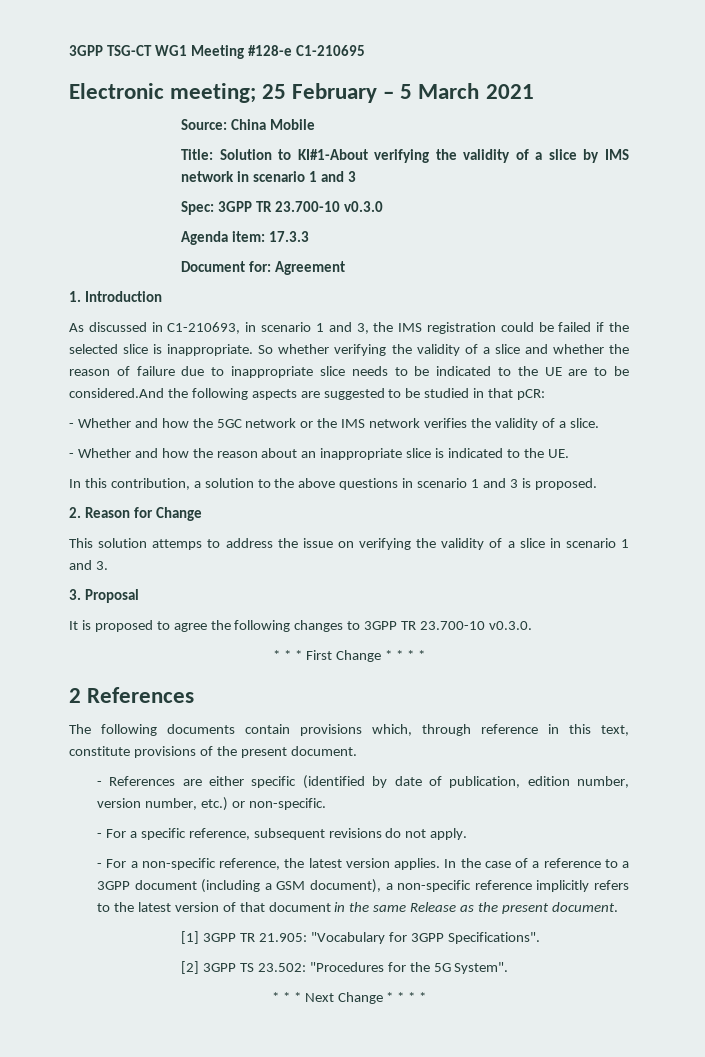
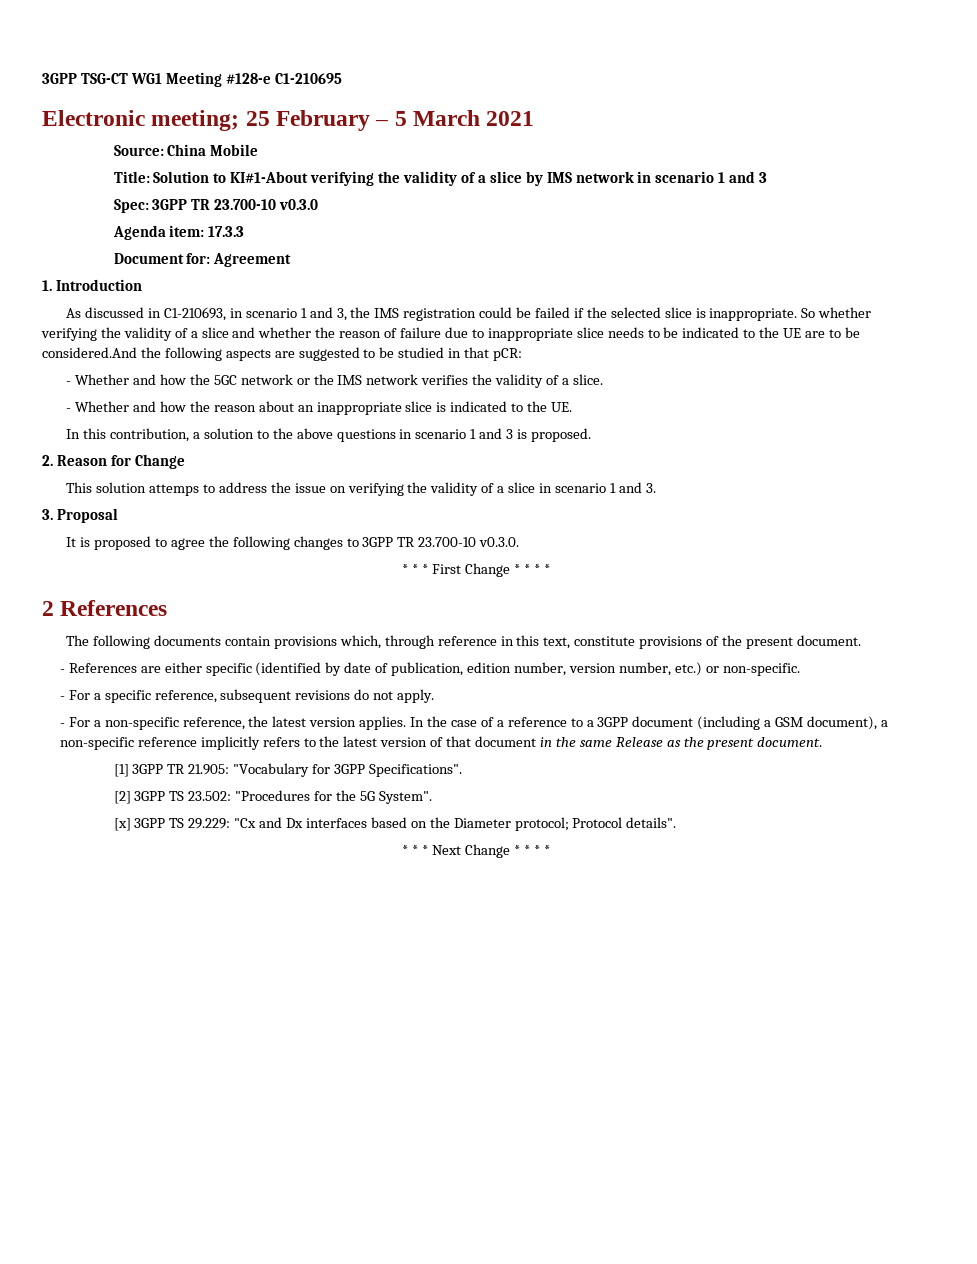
(509, 968) none -> [113,817,677,831] // [x] 3GPP TS 29.229: "Cx and Dx interfaces based on the Diameter protocol; Protocol details".

